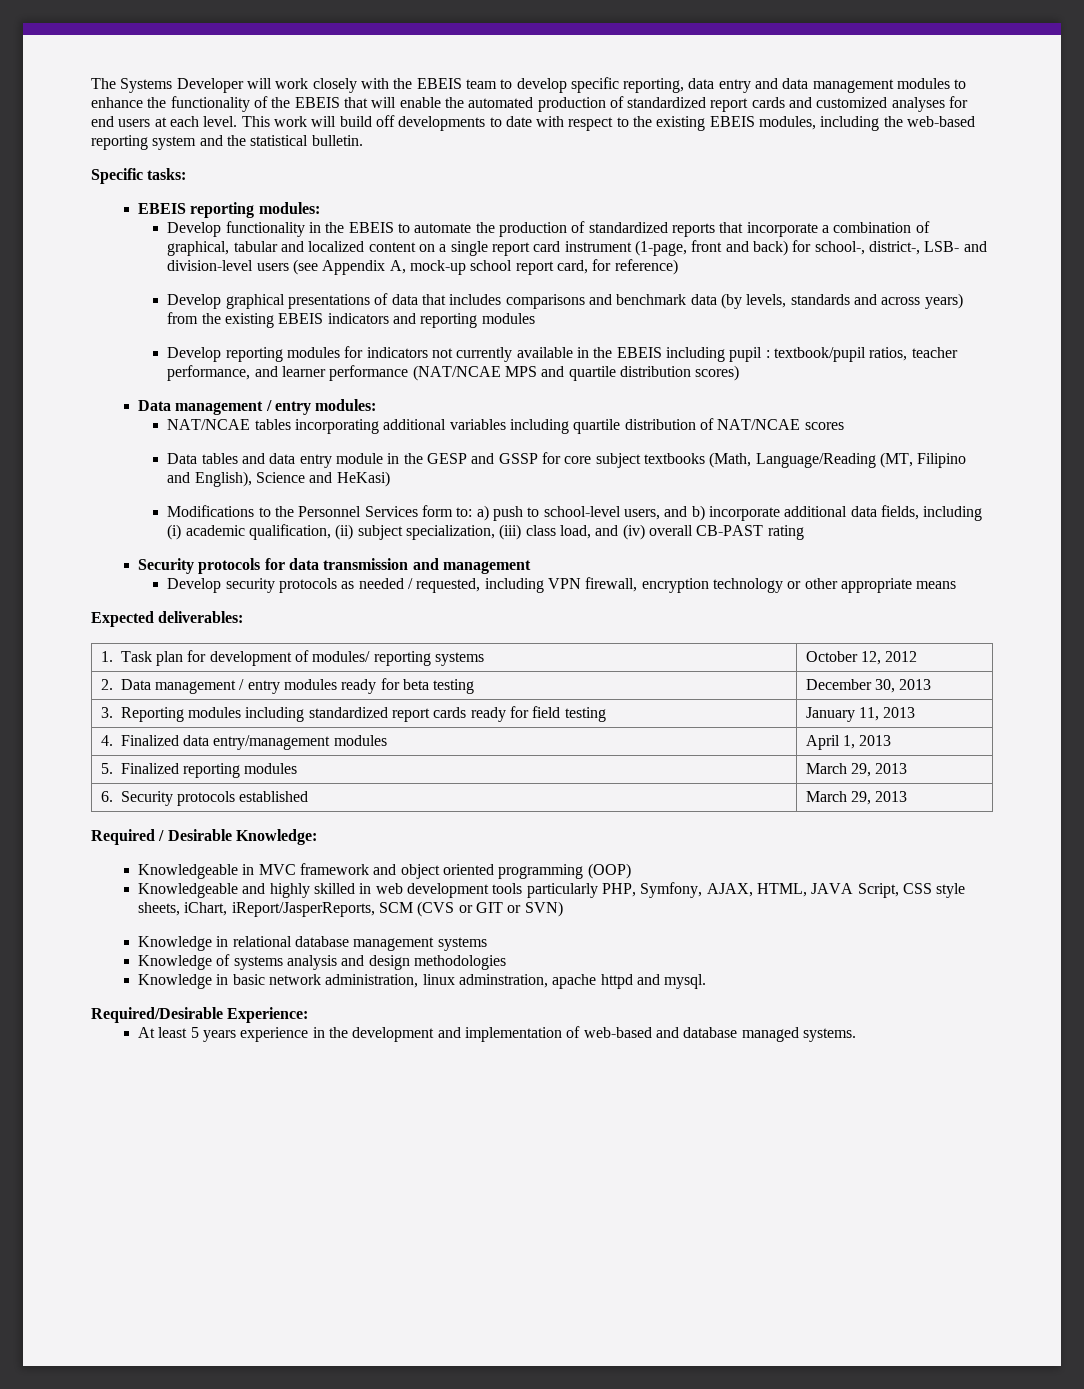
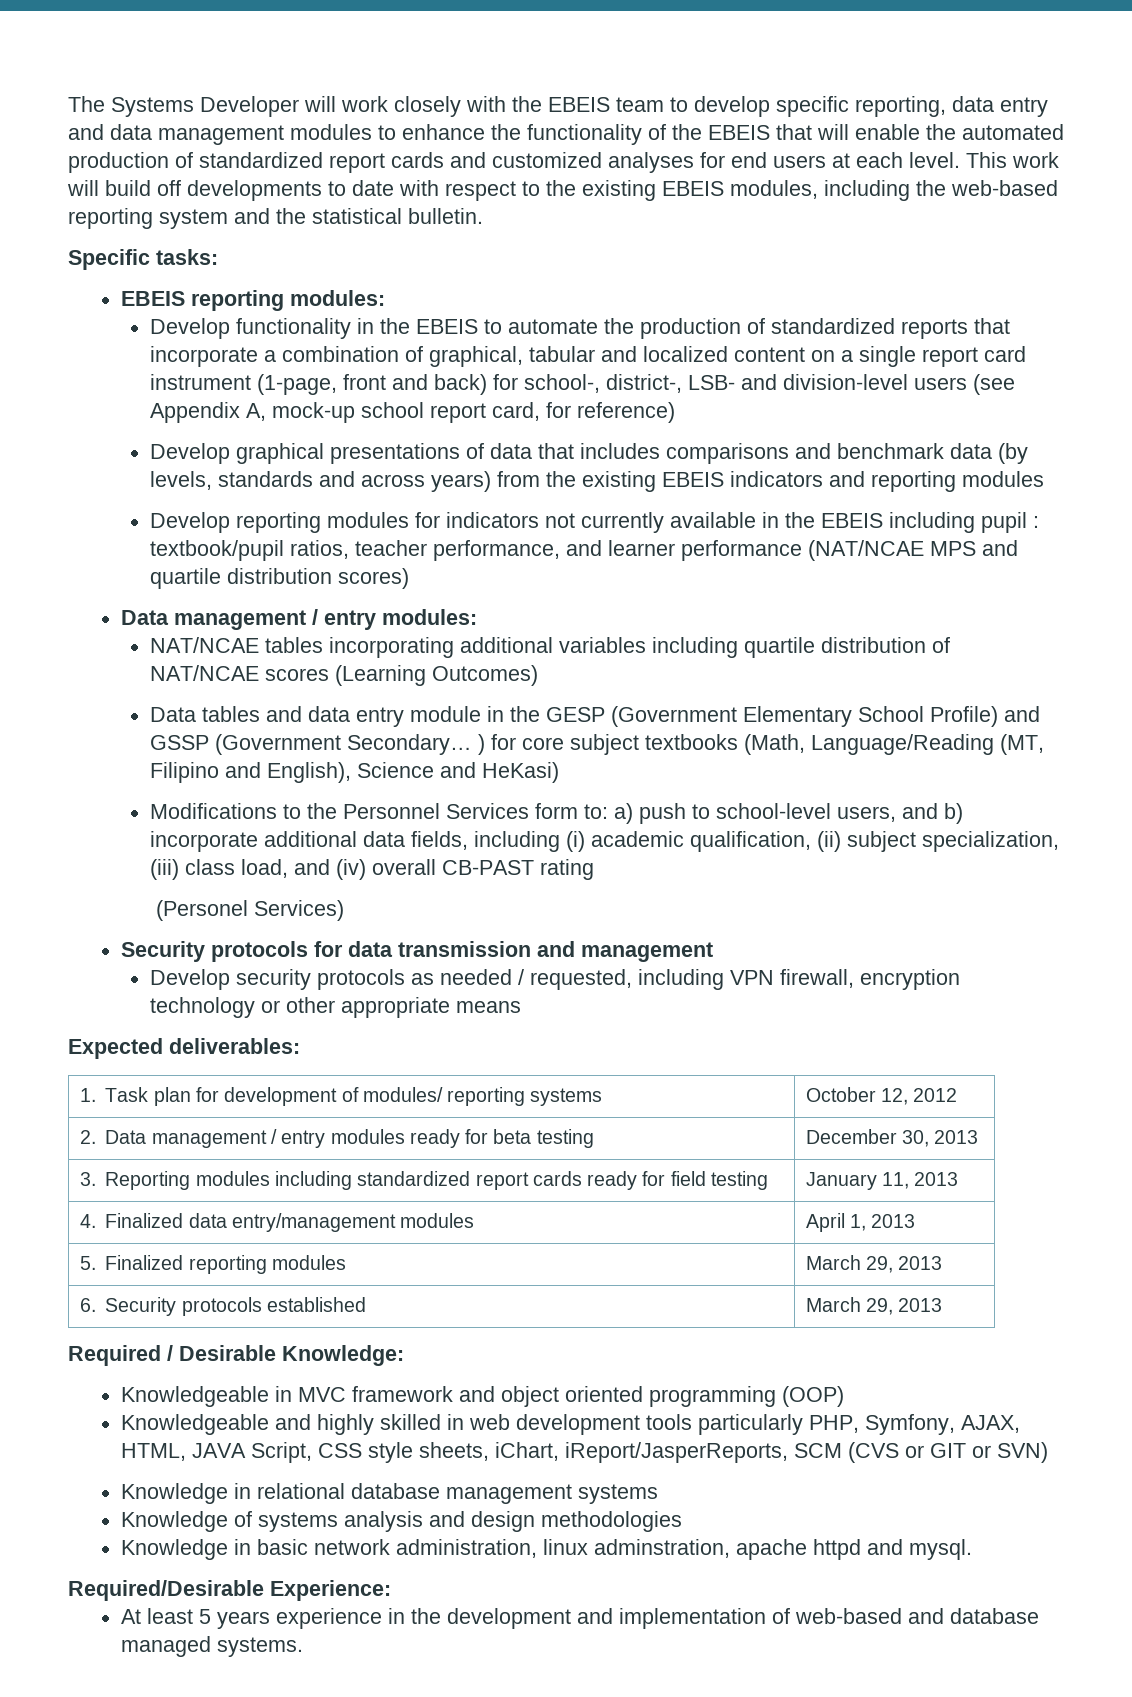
(844, 426) none -> [335,665,539,686] (Learning Outcomes)
[471,453,538,464] and GSSP -> [611,706,1041,727] [150,734,486,755] (Government Elementary School Profile) and GSSP (Government Secondary… )
(804, 532) none -> [156,900,345,921] // (Personel Services)

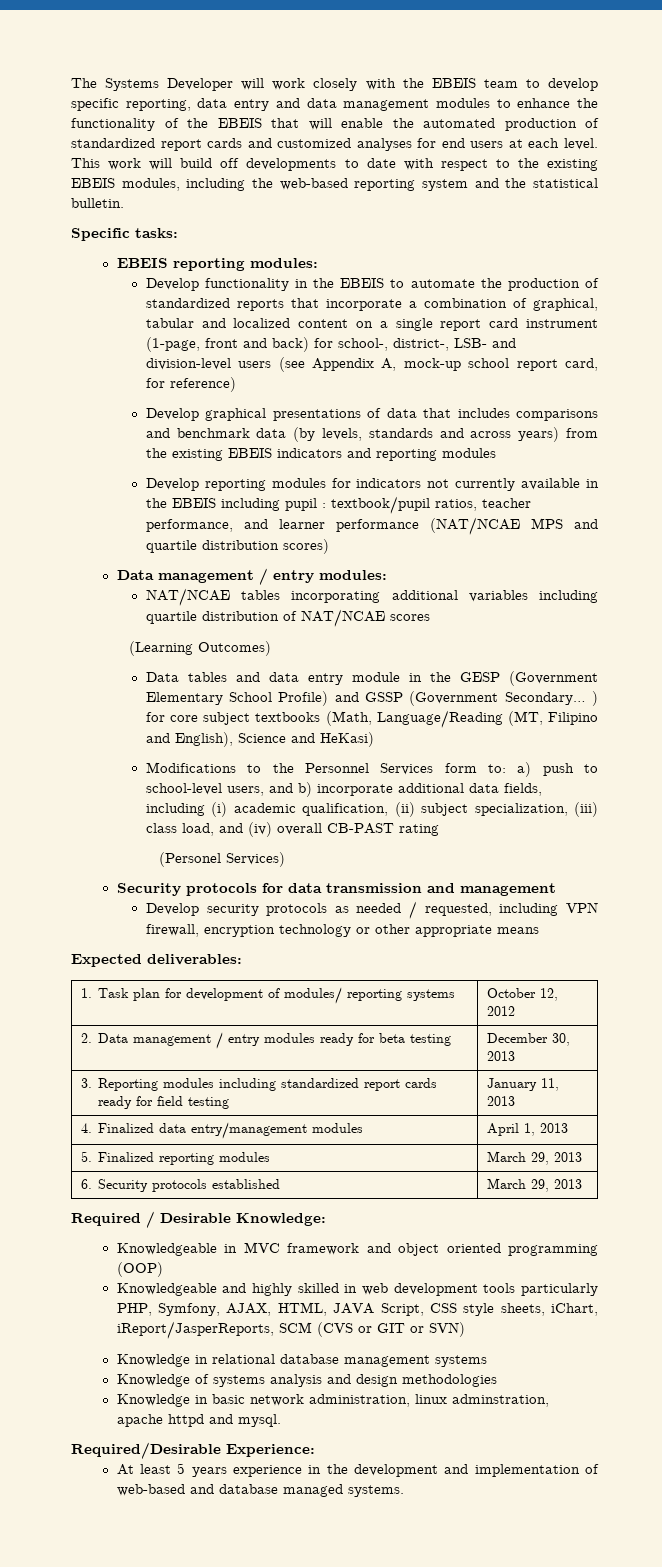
(330, 674) none -> (430, 617) //

